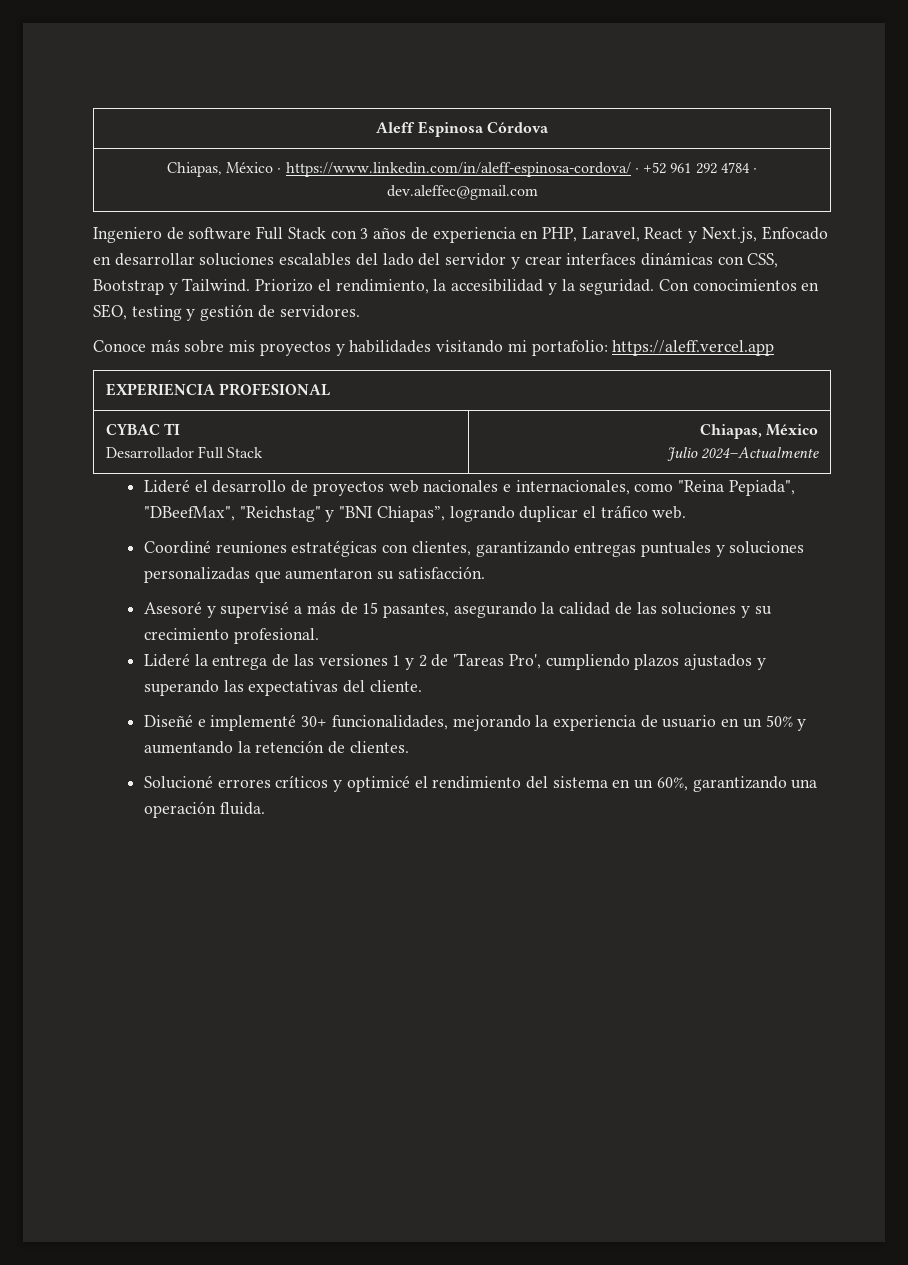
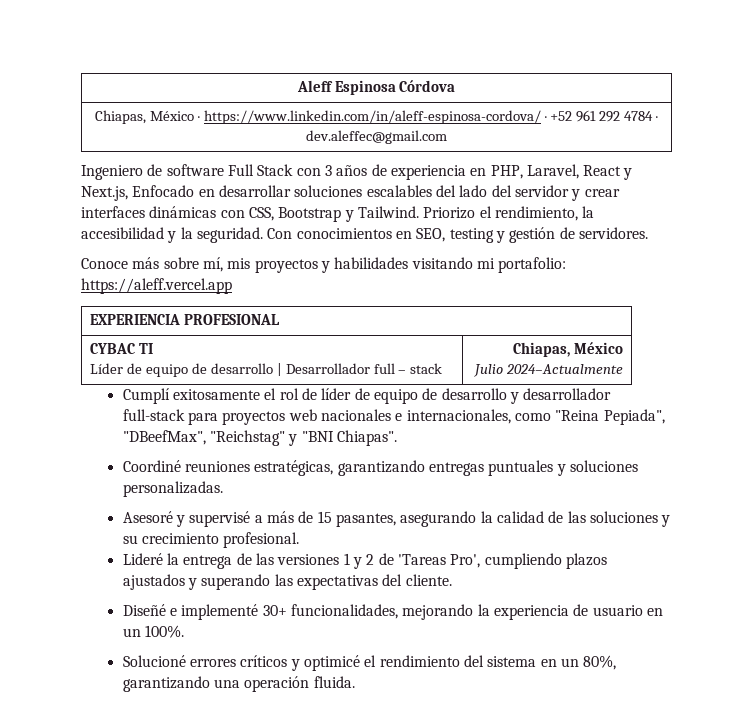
(225, 346) none -> [202,257,223,272] mí,
[105,446,264,459] [700,424,819,439] [667,447,820,461] [143,479,309,493] Desarrollador Full Stack | Chiapas, México // Julio 2024–Actualmente // Lideré el desarrollo de -> [90,363,443,377] [512,342,623,357] [473,364,623,377] [122,388,612,404] [122,409,219,425] Líder de equipo de desarrollo | Desarrollador full – stack | Chiapas, México // Julio 2024–Actualmente // Cumplí exitosamente el rol de líder de equipo de desarrollo y desarrollador full-stack para
[376,505,687,522] Chiapas”, logrando duplicar el tráfico web. -> [337,430,398,446] Chiapas".
[291,540,471,557] estratégicas con clientes, -> [254,460,334,476] estratégicas,
[143,566,485,583] personalizadas que aumentaron su satisfacción. -> [122,481,223,497] personalizadas.
[765,715,807,731] [143,740,409,754] 50% y aumentando la retención de clientes. -> [145,625,185,638] 100%.
[656,777,688,791] 60%, -> [583,655,617,670] 80%,

